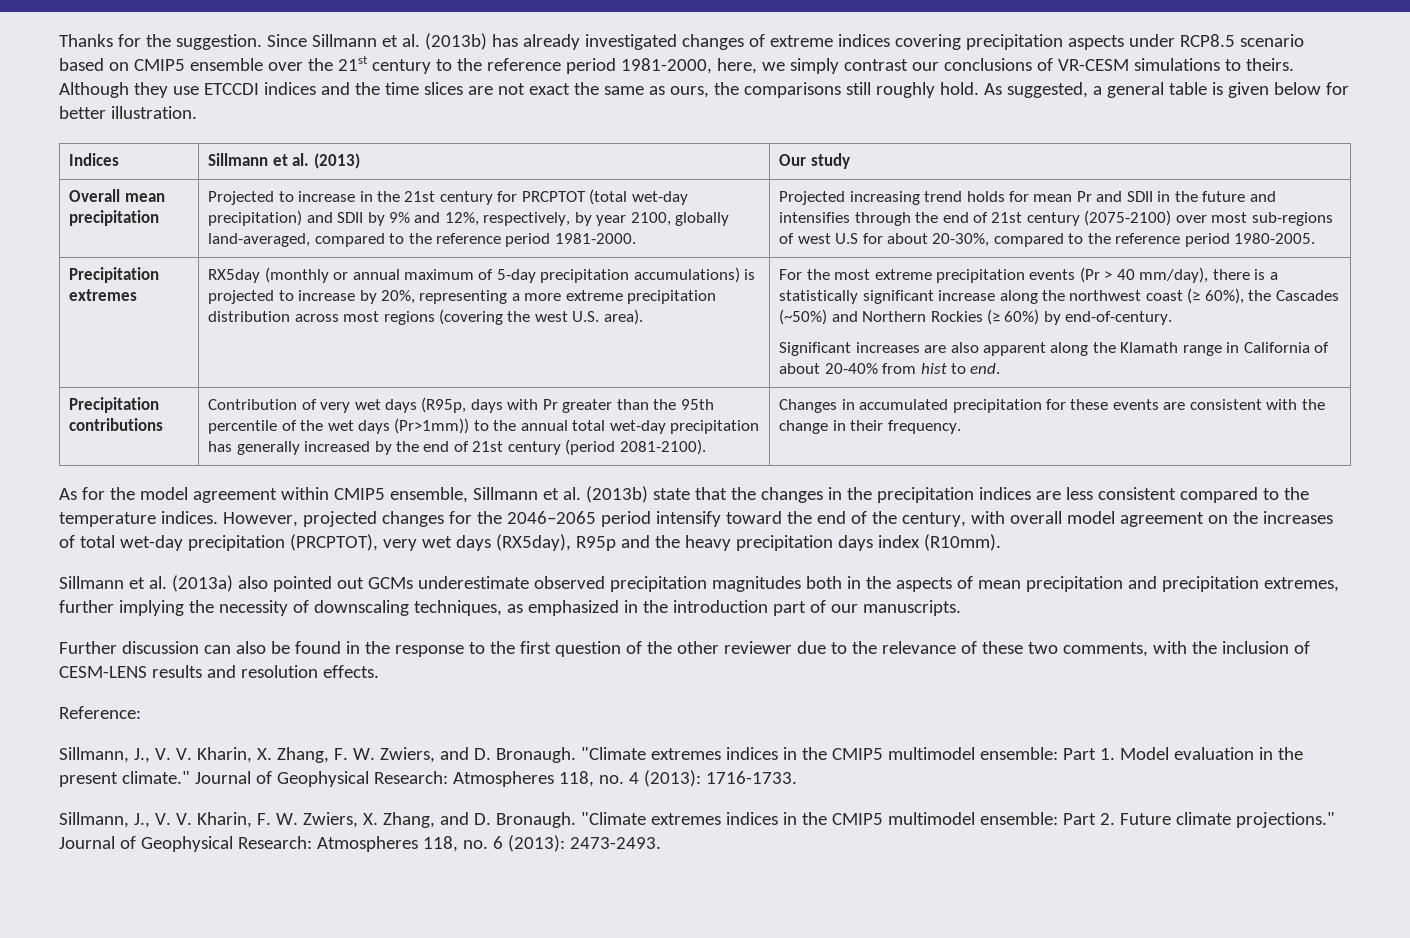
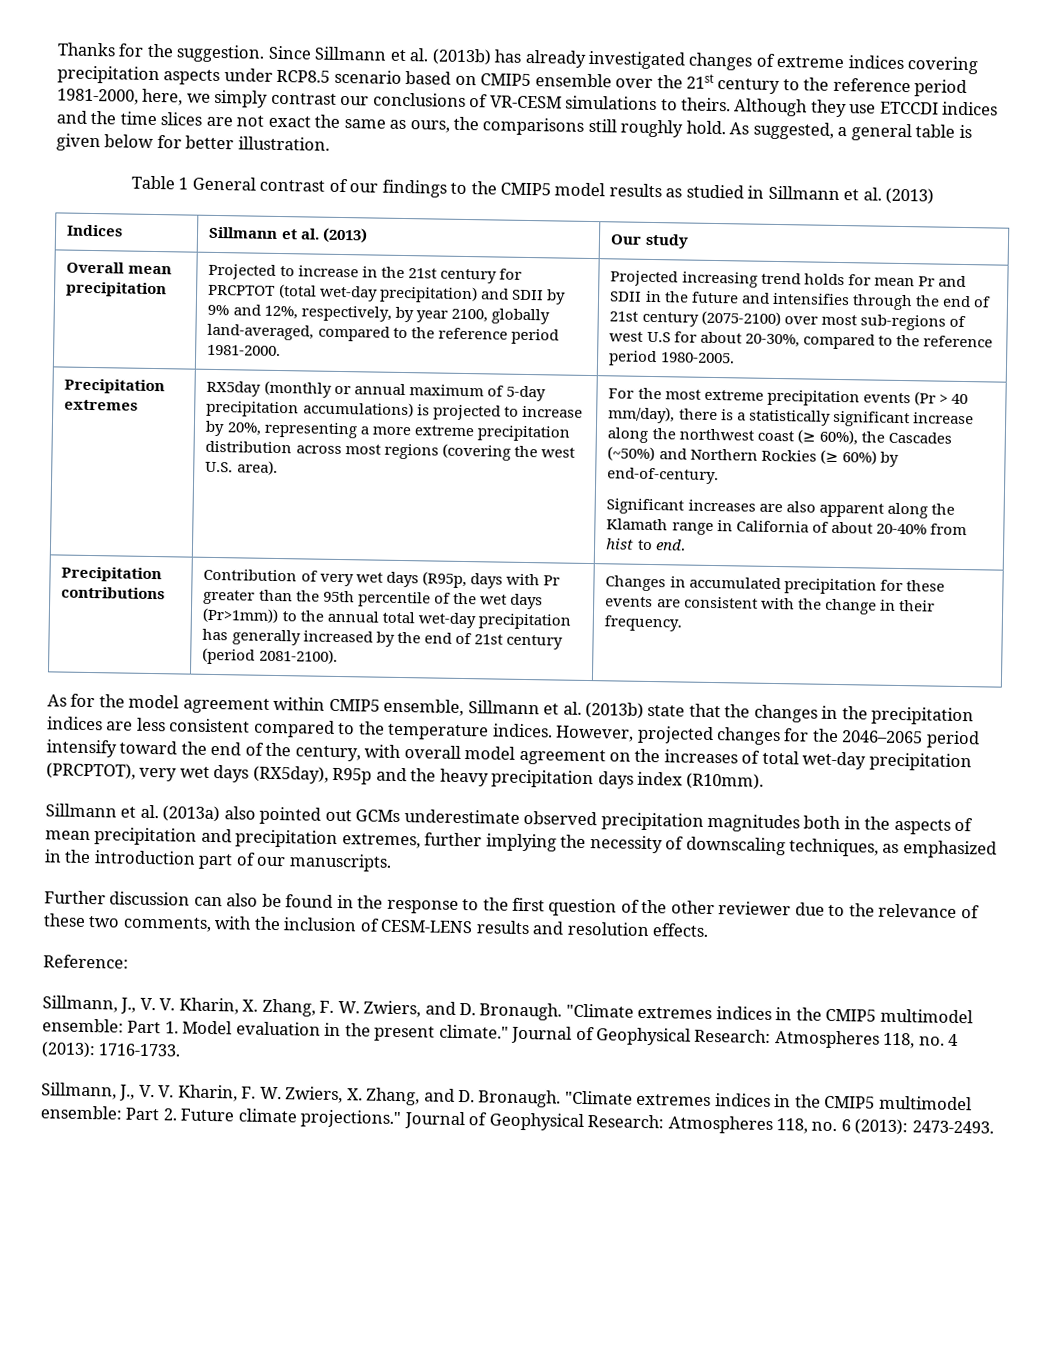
(197, 112) none -> [130,175,935,205] // Table 1 General contrast of our findings to the CMIP5 model results as studied in Sillmann et al. (2013)

